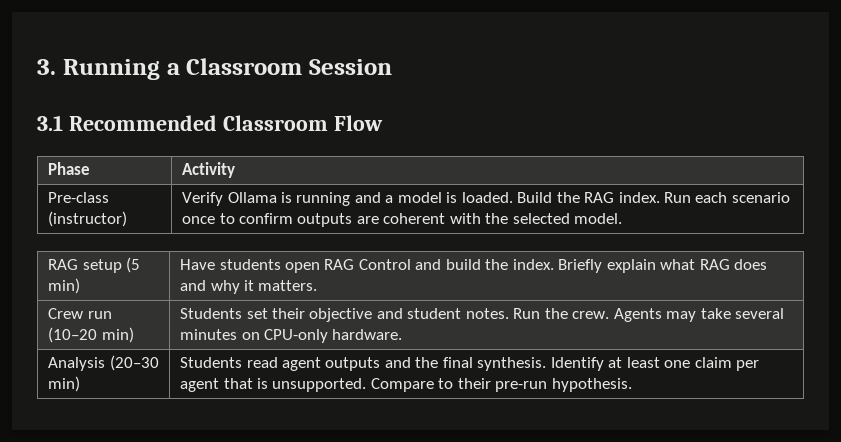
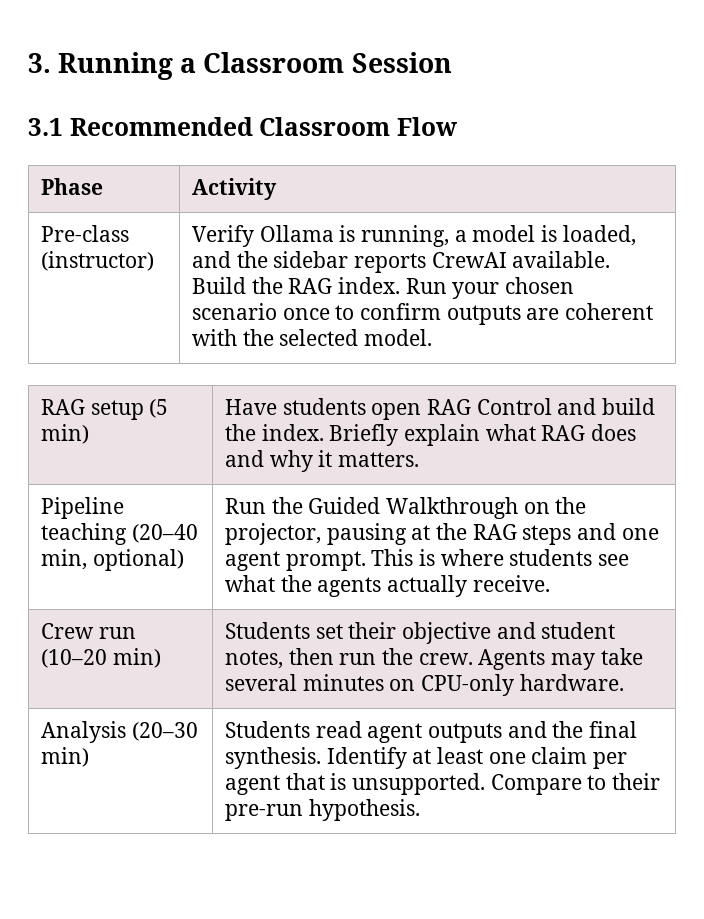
[296,192,381,206] running and -> [360,225,449,247] running,
[461,192,513,203] loaded. -> [562,225,636,246] [191,251,611,273] loaded, and the sidebar reports CrewAI available.
[695,192,728,203] each -> [452,277,574,299] your chosen
(318, 285) none -> [40,497,124,519] [40,523,198,545] [40,549,184,571] [224,497,587,519] [224,523,659,545] [224,549,629,571] [224,575,550,597] // Pipeline teaching (20–40 min, optional) | Run the Guided Walkthrough on the projector, pausing at the RAG steps and one agent prompt. This is where students see what the agents actually receive.
[465,308,541,319] notes. Run -> [224,648,377,669] notes, then run

